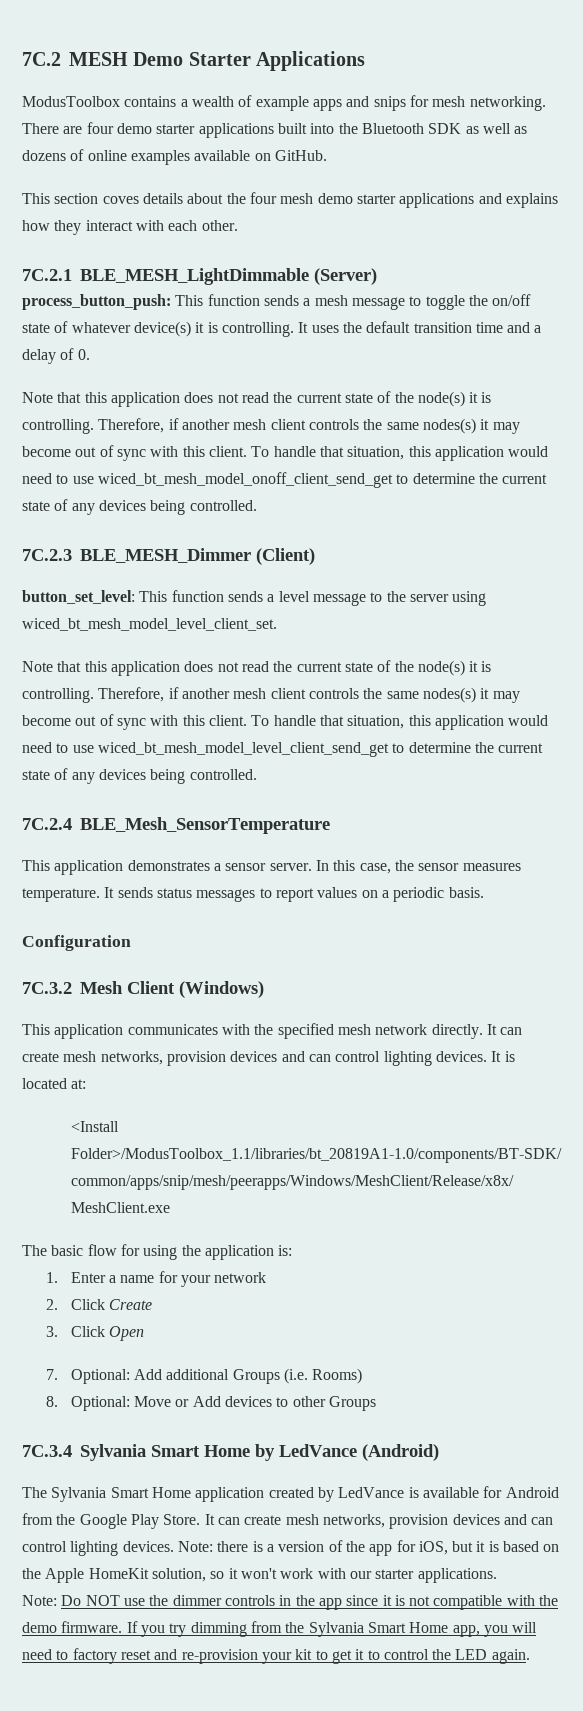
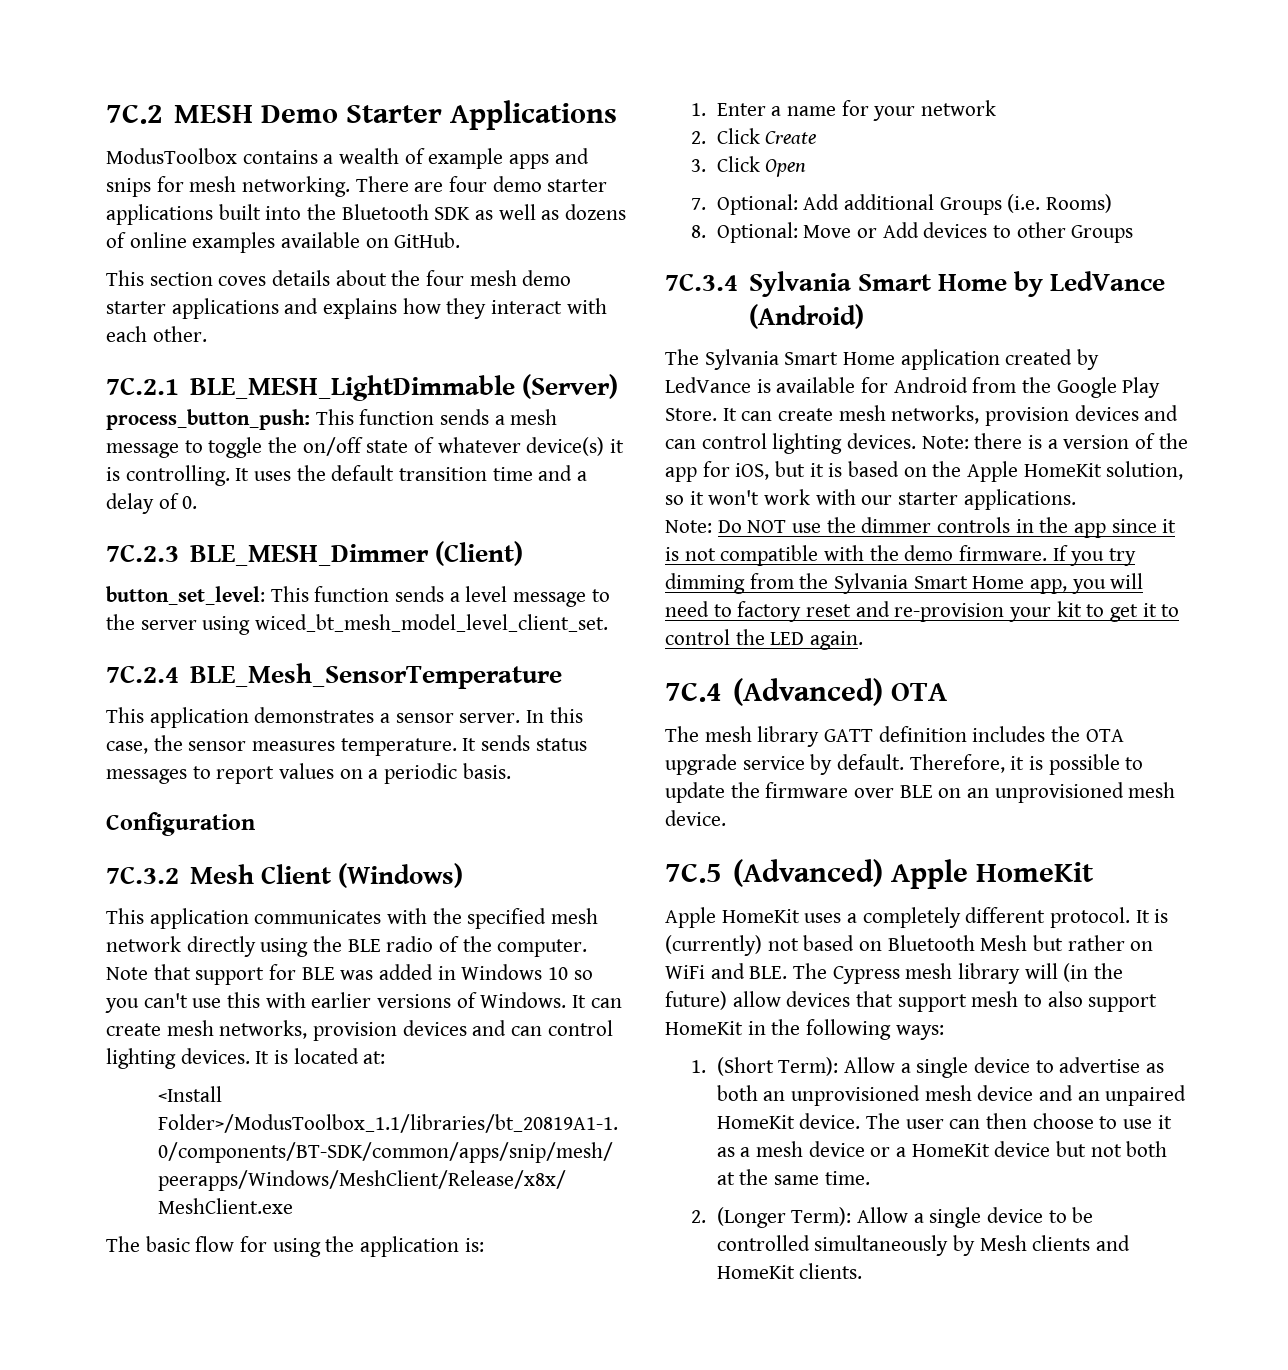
[22,391,492,407] [22,418,520,434] [22,445,549,461] [22,472,548,488] [22,499,257,515] // Note that this application does not read the current state of the node(s) it is controlling. Therefore, if another mesh client controls the same nodes(s) it may become out of sync with this client. To handle that situation, this application would need to use wiced_bt_mesh_model_onoff_client_send_get to determine the current state of any devices being controlled. -> (198, 502) none
[22,660,492,676] [22,687,520,703] [22,714,549,730] [22,742,544,757] [22,768,257,784] // Note that this application does not read the current state of the node(s) it is controlling. Therefore, if another mesh client controls the same nodes(s) it may become out of sync with this client. To handle that situation, this application would need to use wiced_bt_mesh_model_level_client_send_get to determine the current state of any devices being controlled. -> (609, 623) none
[431,1024,483,1039] directly. -> [186,936,588,957] [106,964,593,985] [105,992,567,1013] directly using the BLE radio of the computer. Note that support for BLE was added in Windows 10 so you can't use this with earlier versions of Windows.
(530, 1656) none -> [665,678,947,706] [665,726,1124,747] [665,754,1144,775] [665,782,1176,803] [665,810,726,826] [665,859,1094,889] [665,907,1169,928] [665,935,1154,956] [665,963,1124,984] [665,991,1158,1012] [665,1019,944,1040] [690,1057,1165,1078] [716,1085,1187,1106] [716,1113,1172,1129] [716,1141,1168,1157] [716,1169,870,1185] [690,1207,1094,1228] [716,1235,1131,1256] [716,1263,863,1279] // 7C.4 (Advanced) OTA // The mesh library GATT definition includes the OTA upgrade service by default. Therefore, it is possible to update the firmware over BLE on an unprovisioned mesh device. // 7C.5 (Advanced) Apple HomeKit // Apple HomeKit uses a completely different protocol. It is (currently) not based on Bluetooth Mesh but rather on WiFi and BLE. The Cypress mesh library will (in the future) allow devices that support mesh to also support HomeKit in the following ways: // 1. (Short Term): Allow a single device to advertise as both an unprovisioned mesh device and an unpaired HomeKit device. The user can then choose to use it as a mesh device or a HomeKit device but not both at the same time. // 2. (Longer Term): Allow a single device to be controlled simultaneously by Mesh clients and HomeKit clients.

